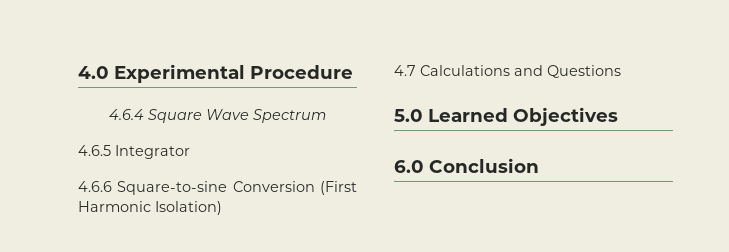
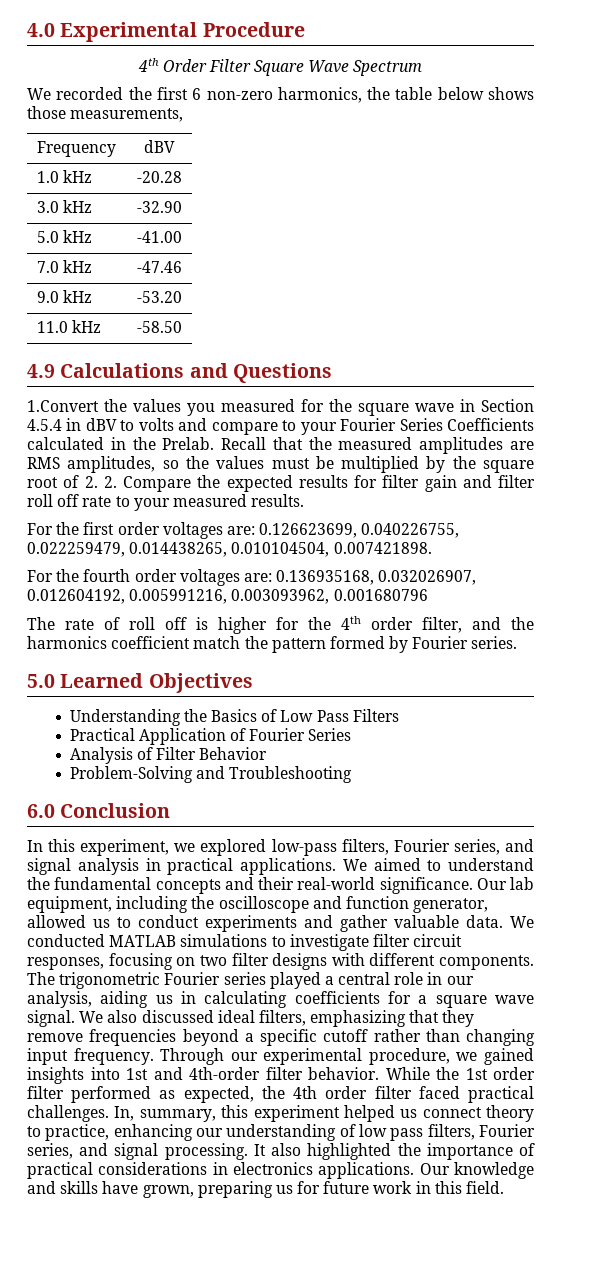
[109,109,144,120] 4.6.4 -> [137,58,251,72] 4th Order Filter
[78,145,190,159] [78,181,357,195] [78,201,222,215] [394,65,621,78] [394,107,618,126] [394,158,539,173] 4.6.5 Integrator // 4.6.6 Square-to-sine Conversion (First Harmonic Isolation) // 4.7 Calculations and Questions // 5.0 Learned Objectives // 6.0 Conclusion -> [27,87,535,103] [27,106,184,122] [36,141,116,157] [144,140,175,153] [36,170,92,183] [136,171,182,183] [36,200,92,213] [136,201,182,213] [36,230,92,243] [136,231,182,243] [36,260,92,273] [136,261,182,273] [36,290,92,303] [136,291,182,303] [36,320,101,333] [136,321,182,333] [27,363,332,383] [27,399,534,416] [27,418,534,435] [27,437,534,454] [27,456,535,473] [27,475,535,492] [27,494,305,511] [27,522,460,539] [27,542,432,557] [27,569,477,586] [27,589,428,604] [27,616,534,634] [27,636,518,653] [27,673,253,693] [69,709,399,726] [69,728,352,745] [69,747,268,764] [69,766,352,783] [27,803,171,818] [27,839,534,856] [27,858,534,875] [27,877,534,894] [27,896,489,913] [27,915,534,932] [27,934,463,951] [27,953,534,970] [27,972,474,989] [27,991,534,1008] [27,1010,475,1027] [27,1029,535,1046] [27,1048,534,1065] [27,1067,535,1084] [27,1086,534,1103] [27,1105,534,1122] [27,1124,535,1141] [27,1143,535,1160] [27,1162,534,1179] [27,1181,505,1198] We recorded the first 6 non-zero harmonics, the table below shows those measurements, // Frequency | dBV // 1.0 kHz | -20.28 // 3.0 kHz | -32.90 // 5.0 kHz | -41.00 // 7.0 kHz | -47.46 // 9.0 kHz | -53.20 // 11.0 kHz | -58.50 // 4.9 Calculations and Questions // 1.Convert the values you measured for the square wave in Section 4.5.4 in dBV to volts and compare to your Fourier Series Coefficients calculated in the Prelab. Recall that the measured amplitudes are RMS amplitudes, so the values must be multiplied by the square root of 2. 2. Compare the expected results for filter gain and filter roll off rate to your measured results. // For the first order voltages are: 0.126623699, 0.040226755, 0.022259479, 0.014438265, 0.010104504, 0.007421898. // For the fourth order voltages are: 0.136935168, 0.032026907, 0.012604192, 0.005991216, 0.003093962, 0.001680796 // The rate of roll off is higher for the 4th order filter, and the harmonics coefficient match the pattern formed by Fourier series. // 5.0 Learned Objectives // Understanding the Basics of Low Pass Filters // Practical Application of Fourier Series // Analysis of Filter Behavior // Problem-Solving and Troubleshooting // 6.0 Conclusion // In this experiment, we explored low-pass filters, Fourier series, and signal analysis in practical applications. We aimed to understand the fundamental concepts and their real-world significance. Our lab equipment, including the oscilloscope and function generator, allowed us to conduct experiments and gather valuable data. We conducted MATLAB simulations to investigate filter circuit responses, focusing on two filter designs with different components. The trigonometric Fourier series played a central role in our analysis, aiding us in calculating coefficients for a square wave signal. We also discussed ideal filters, emphasizing that they remove frequencies beyond a specific cutoff rather than changing input frequency. Through our experimental procedure, we gained insights into 1st and 4th-order filter behavior. While the 1st order filter performed as expected, the 4th order filter faced practical challenges. In, summary, this experiment helped us connect theory to practice, enhancing our understanding of low pass filters, Fourier series, and signal processing. It also highlighted the importance of practical considerations in electronics applications. Our knowledge and skills have grown, preparing us for future work in this field.

